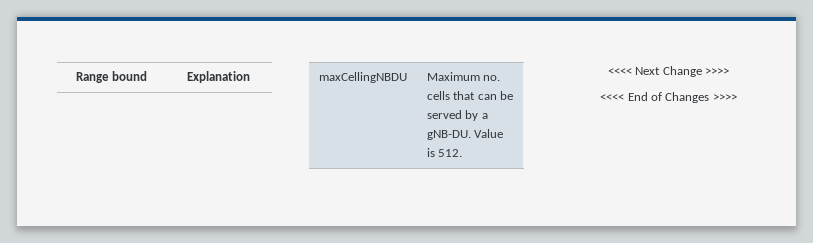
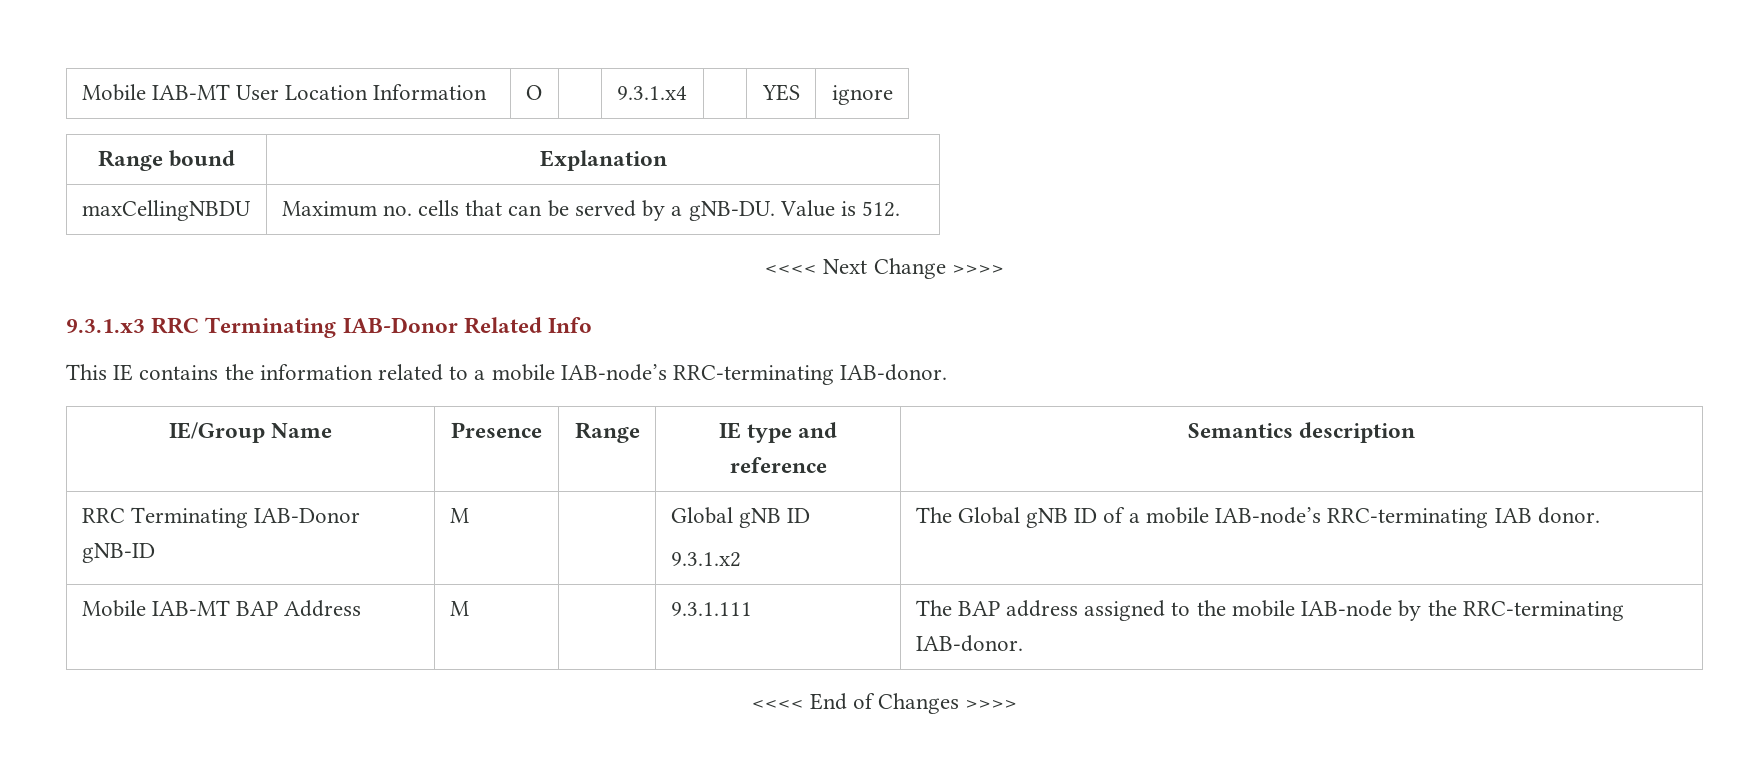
(75, 77) none -> [81,84,488,101] [525,85,542,100] [616,86,687,100] [761,84,800,101] [831,85,893,105] Mobile IAB-MT User Location Information | O | | 9.3.1.x4 | | YES | ignore //
(730, 71) none -> [66,317,593,338] [66,364,948,385] [168,422,333,443] [451,422,542,438] [574,422,640,443] [718,422,838,443] [729,457,827,473] [1187,422,1416,443] [81,507,361,528] [81,543,155,563] [449,508,469,523] [670,507,811,528] [670,552,741,567] [915,507,1600,528] [81,600,362,617] [449,601,469,616] [670,602,752,616] [915,600,1624,621] [915,635,1023,652] // 9.3.1.x3 RRC Terminating IAB-Donor Related Info // This IE contains the information related to a mobile IAB-node’s RRC-terminating IAB-donor. // IE/Group Name | Presence | Range | IE type and reference | Semantics description // RRC Terminating IAB-Donor gNB-ID | M | | Global gNB ID // 9.3.1.x2 | The Global gNB ID of a mobile IAB-node’s RRC-terminating IAB donor. // Mobile IAB-MT BAP Address | M | | 9.3.1.111 | The BAP address assigned to the mobile IAB-node by the RRC-terminating IAB-donor.

